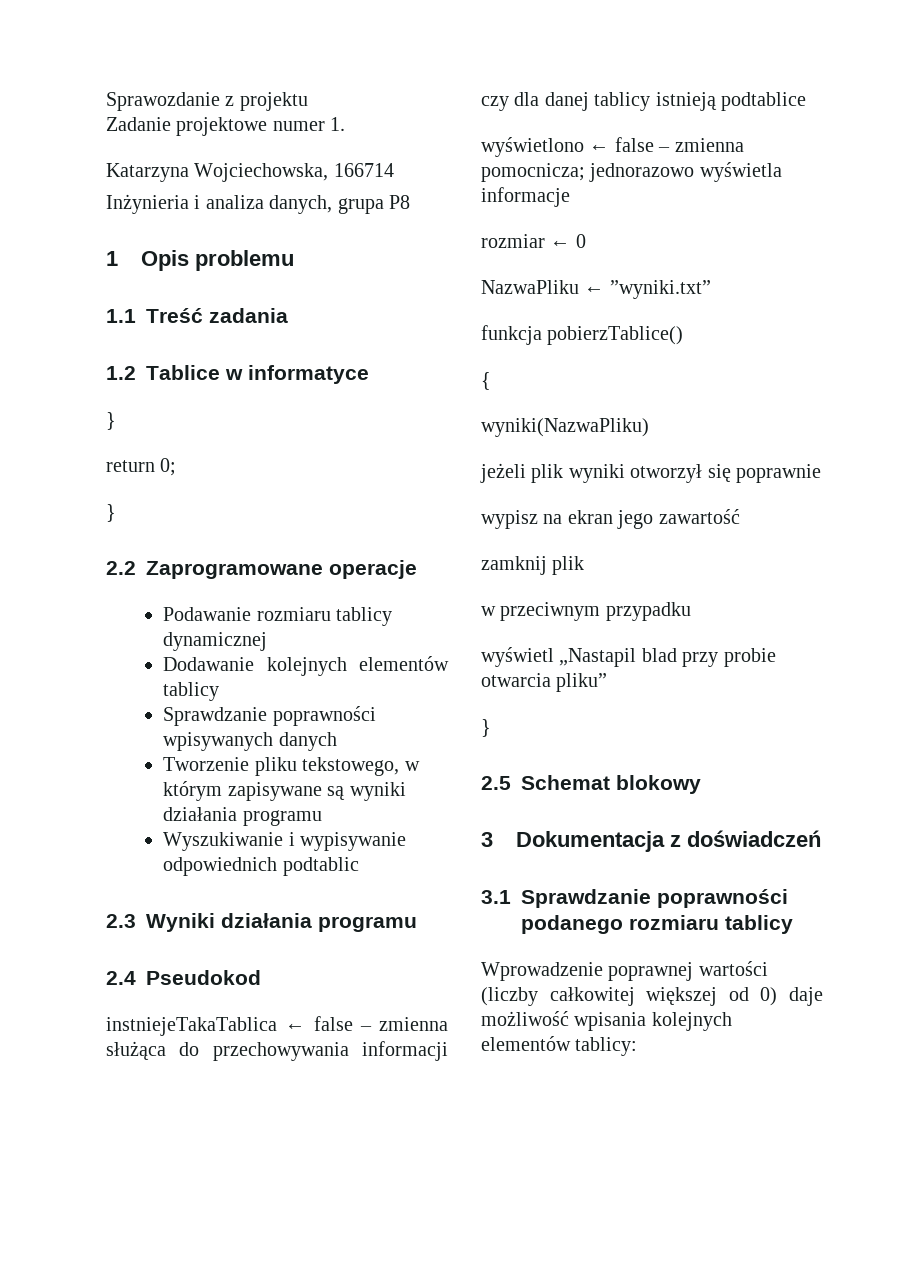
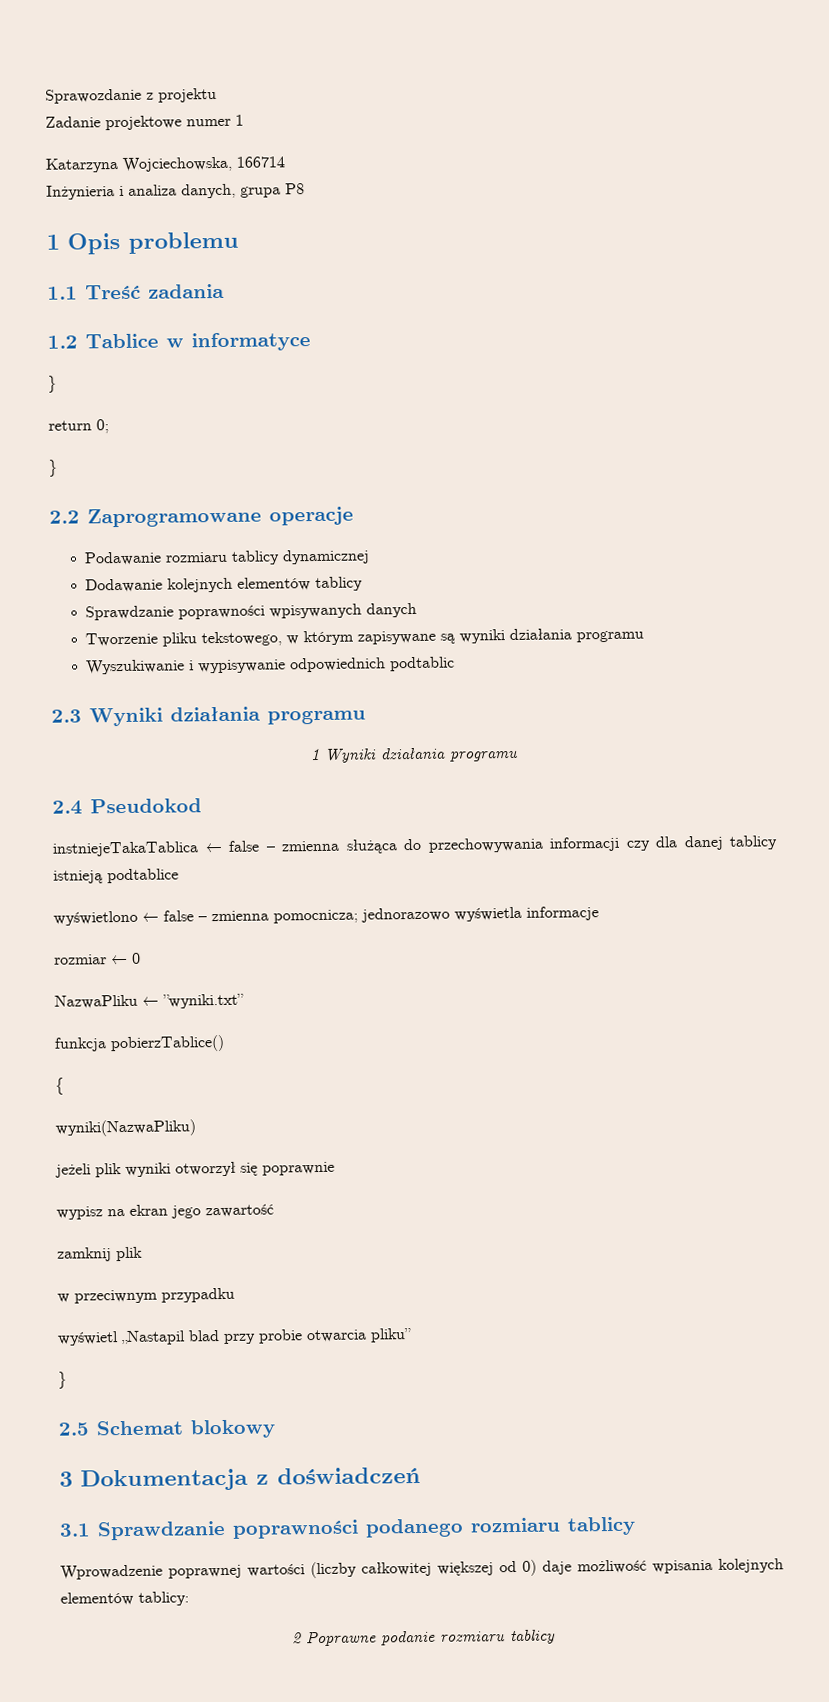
[330,117,346,131] 1. -> [235,114,244,126] 1
(417, 924) none -> [309,747,518,763] // 1 Wyniki działania programu
(638, 1046) none -> [291,1629,556,1647] // 2 Poprawne podanie rozmiaru tablicy

